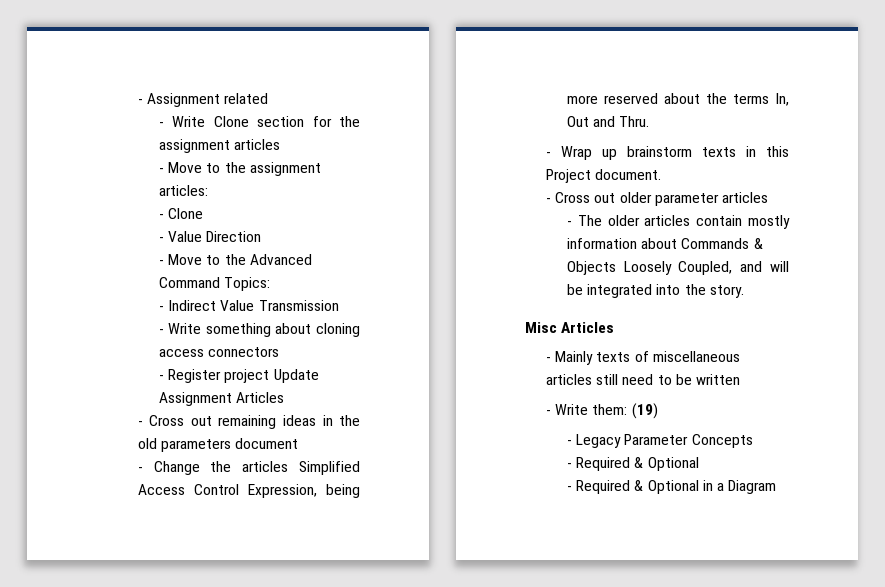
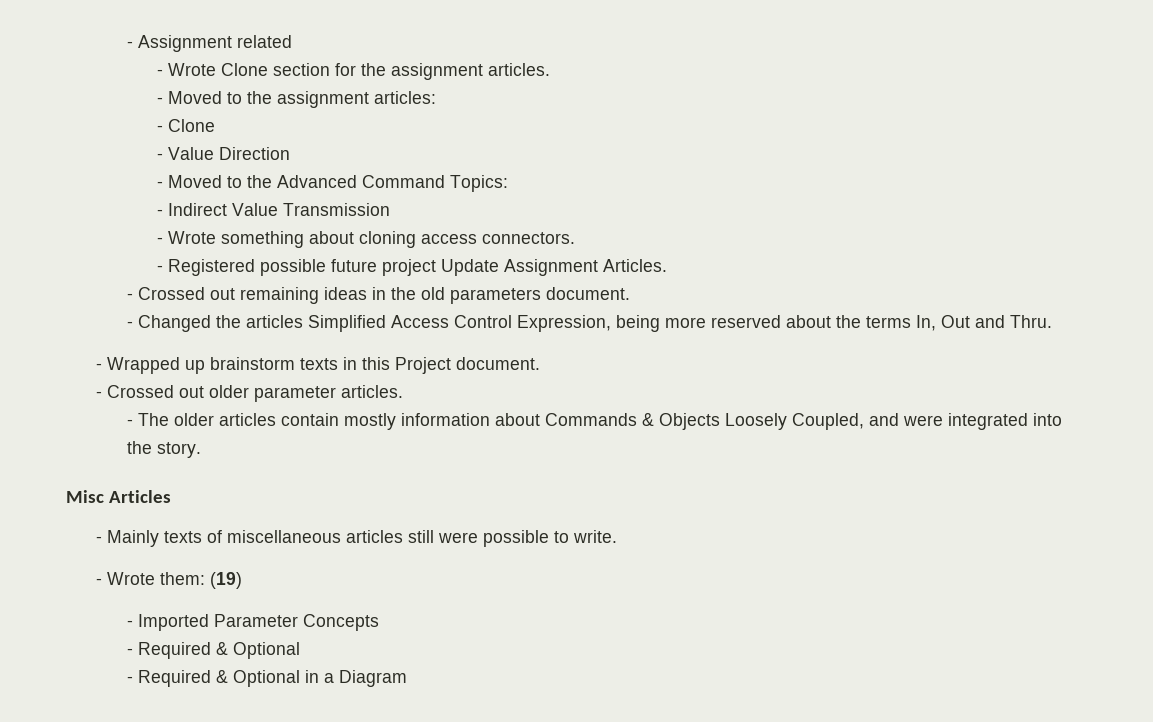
[172,116,206,127] Write -> [167,63,216,76] Wrote
[234,139,281,150] [158,162,203,173] articles // - Move -> [487,63,550,76] [156,91,222,104] articles. // - Moved
[168,254,203,265] Move -> [167,175,222,188] Moved
[168,323,202,334] Write -> [167,231,216,244] Wrote
[208,347,280,357] [158,369,222,383] connectors // - Register -> [481,232,575,244] [156,259,377,276] connectors. // - Registered possible future
[236,392,285,403] [137,415,185,426] Articles // - Cross -> [602,259,667,272] [126,287,205,300] Articles. // - Crossed
[235,438,299,449] [137,461,200,475] document // - Change -> [545,287,630,300] [126,315,211,332] document. // - Changed
[560,146,592,160] Wrap -> [107,357,181,374] Wrapped
[555,192,591,203] Cross -> [107,385,175,398] Crossed
[721,192,768,203] articles -> [341,385,404,398] articles.
[770,261,789,272] [566,284,583,295] will be -> [902,415,943,426] were
[622,374,740,385] [545,404,589,415] need to be written // - Write -> [438,530,618,547] [96,572,156,585] were possible to write. // - Wrote
[576,434,622,448] Legacy -> [137,614,209,631] Imported

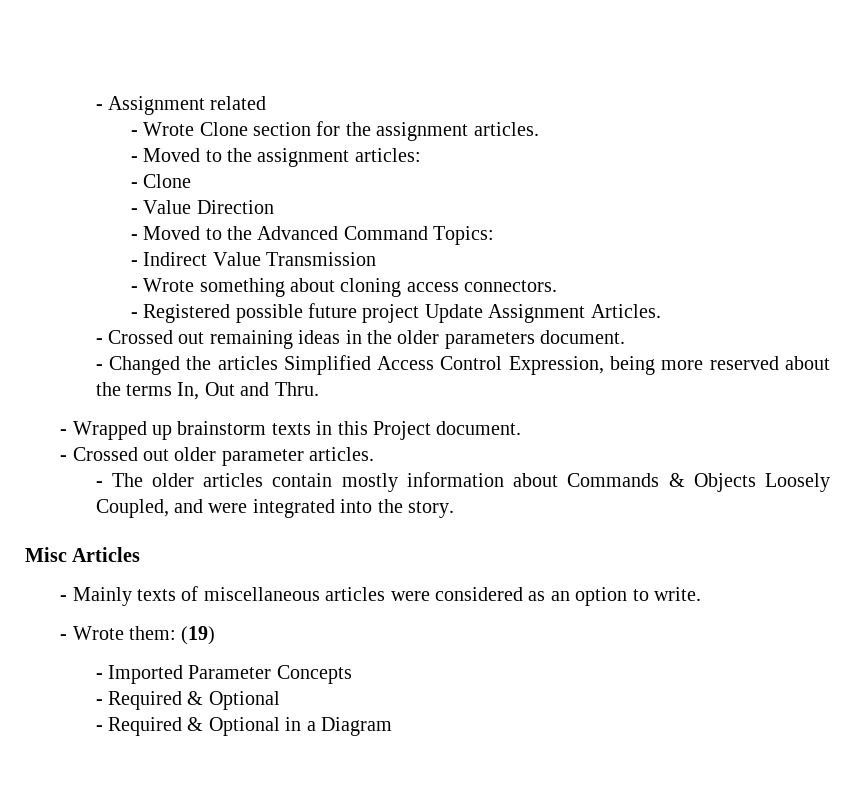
[420,287,445,300] old -> [397,330,440,344] older
[408,530,550,547] still were possible -> [390,587,628,606] were considered as an option

